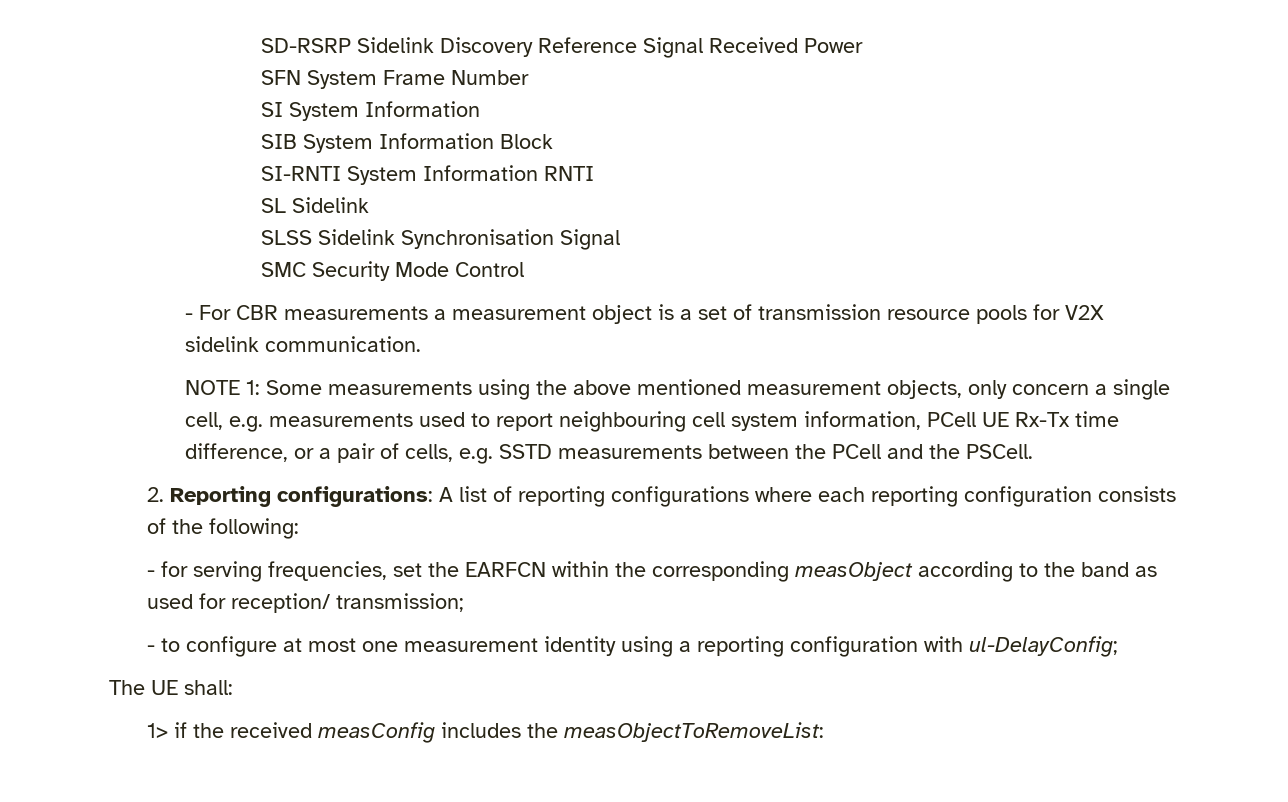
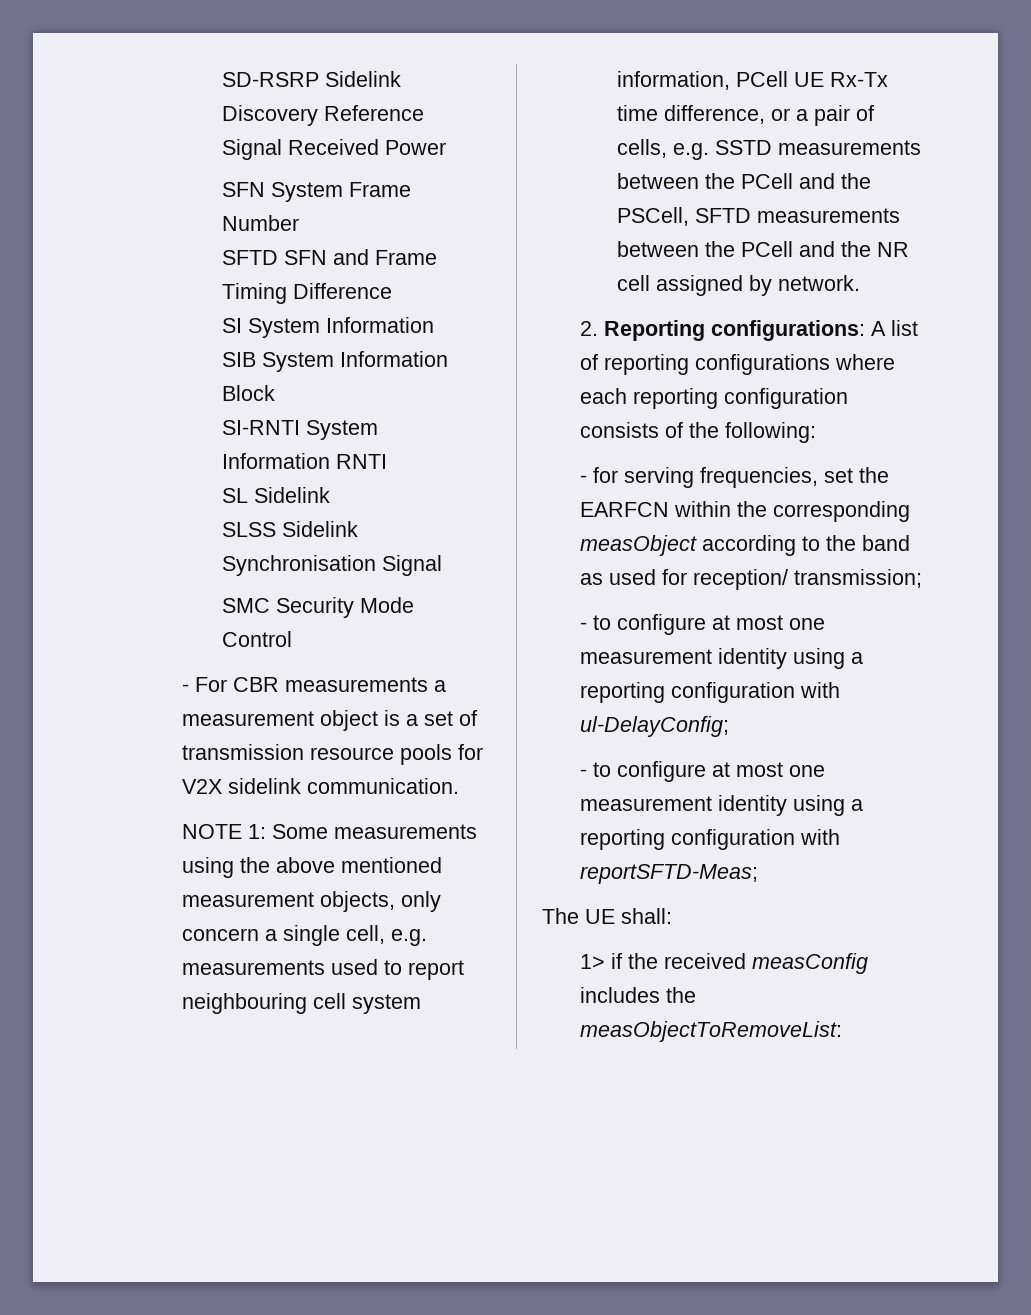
(529, 77) none -> [221,249,437,265] [221,283,392,304] // SFTD SFN and Frame Timing Difference
[965,444,1033,459] PSCell. -> [617,207,901,226] [617,241,910,257] [617,275,861,296] PSCell, SFTD measurements between the PCell and the NR cell assigned by network.
(1118, 646) none -> [579,761,825,782] [579,795,863,816] [579,829,840,850] [579,864,758,884] // - to configure at most one measurement identity using a reporting configuration with reportSFTD-Meas;

